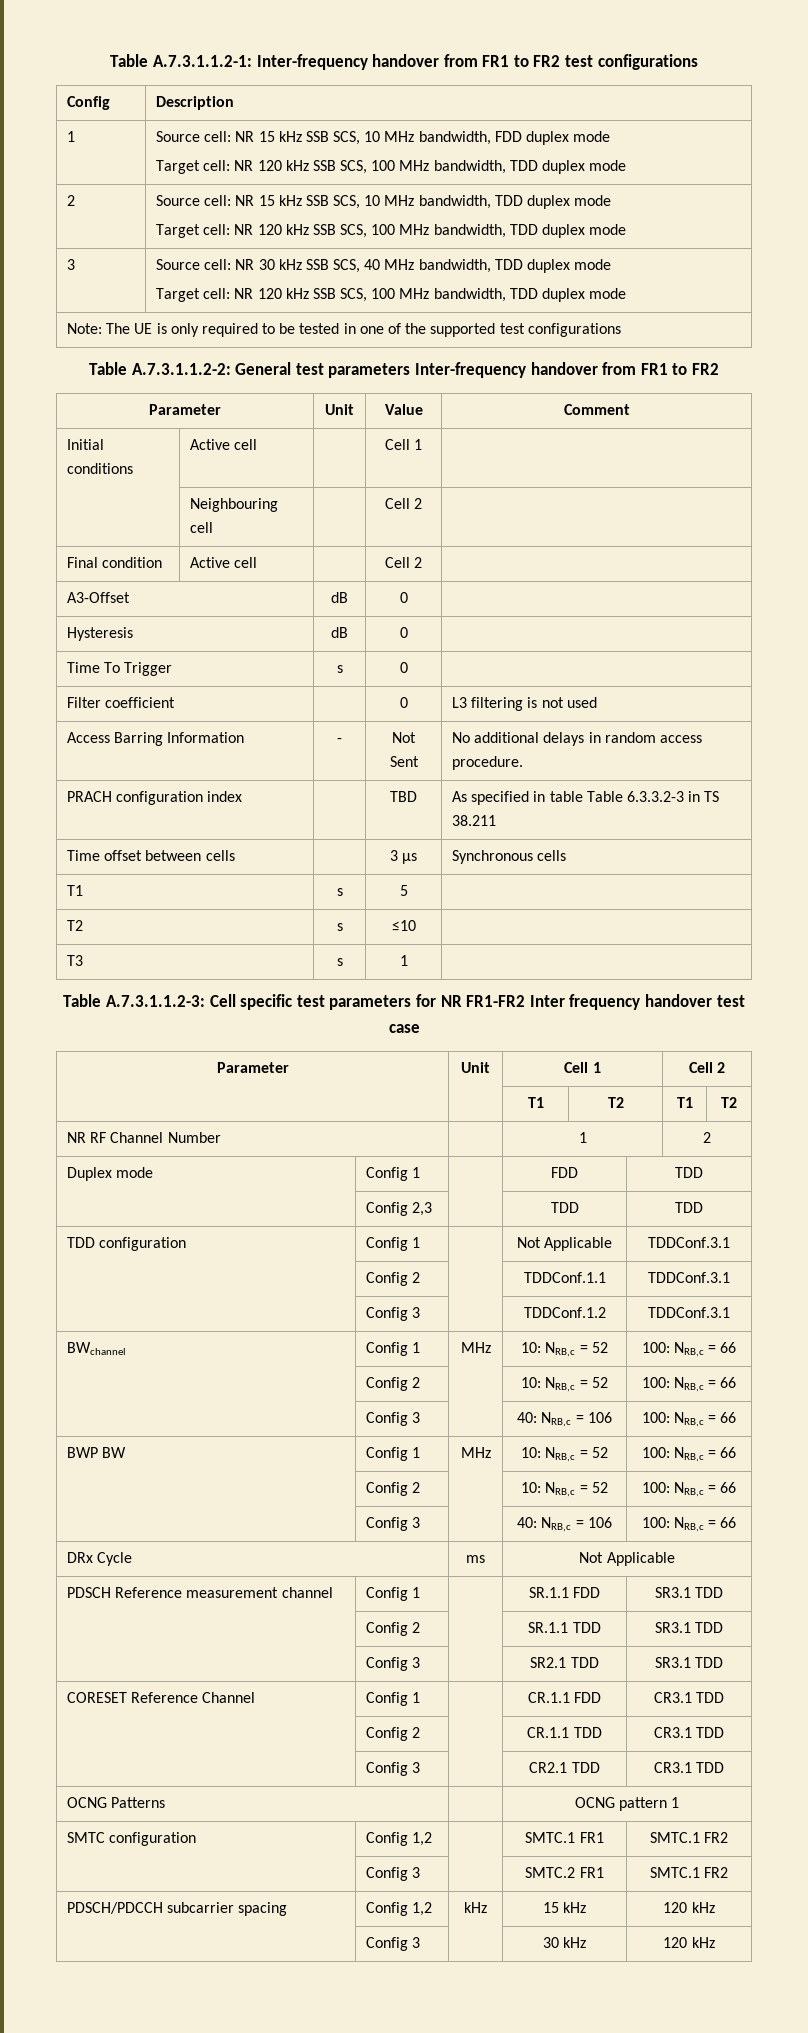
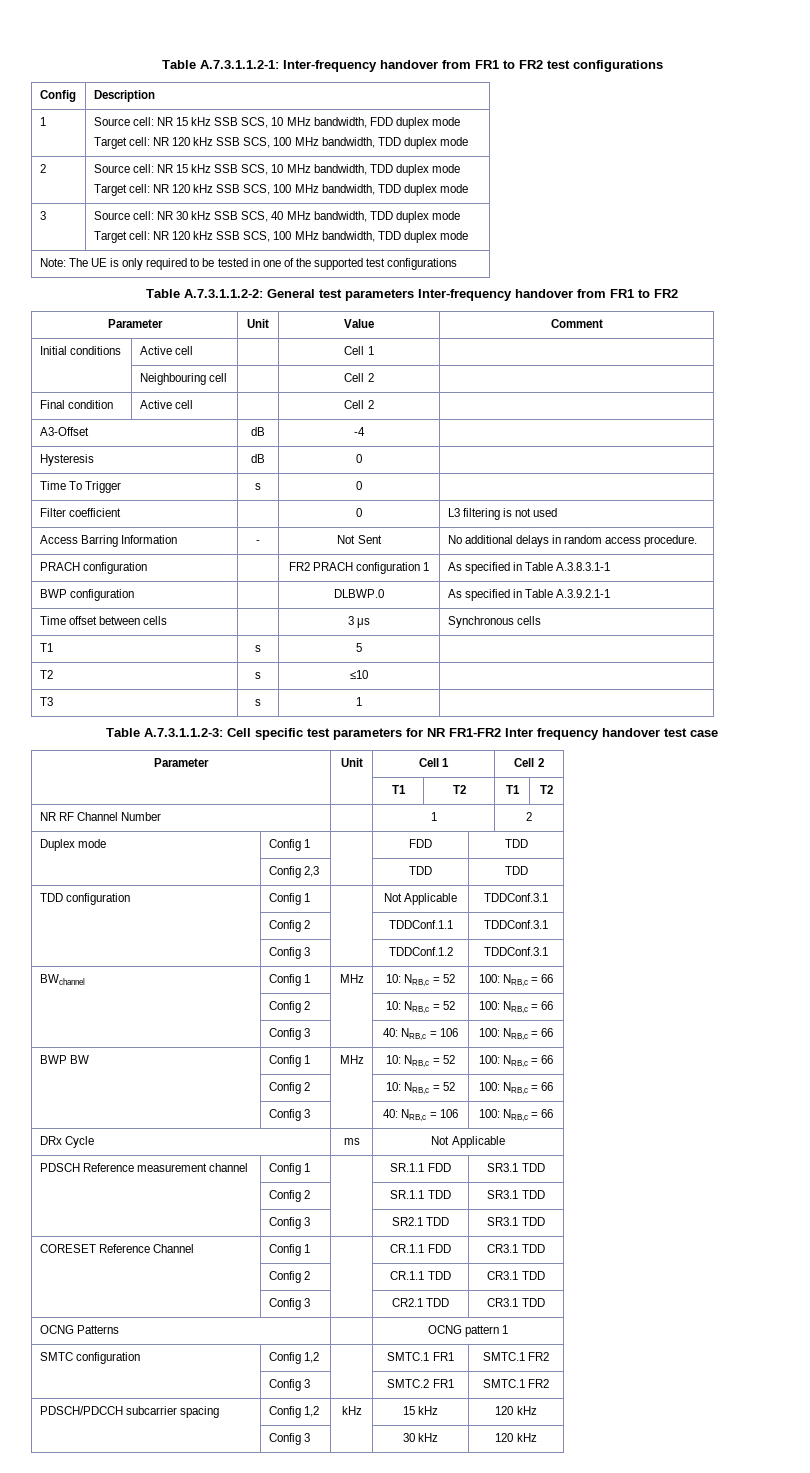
[399,592,408,603] 0 -> [354,427,365,436] -4
[207,791,243,802] [390,791,417,802] [451,791,720,805] [451,815,496,826] index | | TBD | As specified in table Table 6.3.3.2-3 in TS 38.211 -> [288,562,430,574] [447,562,611,574] [39,589,134,601] [334,589,384,598] [447,589,611,601] | | FR2 PRACH configuration 1 | As specified in Table A.3.8.3.1-1 // BWP configuration | | DLBWP.0 | As specified in Table A.3.9.2.1-1

